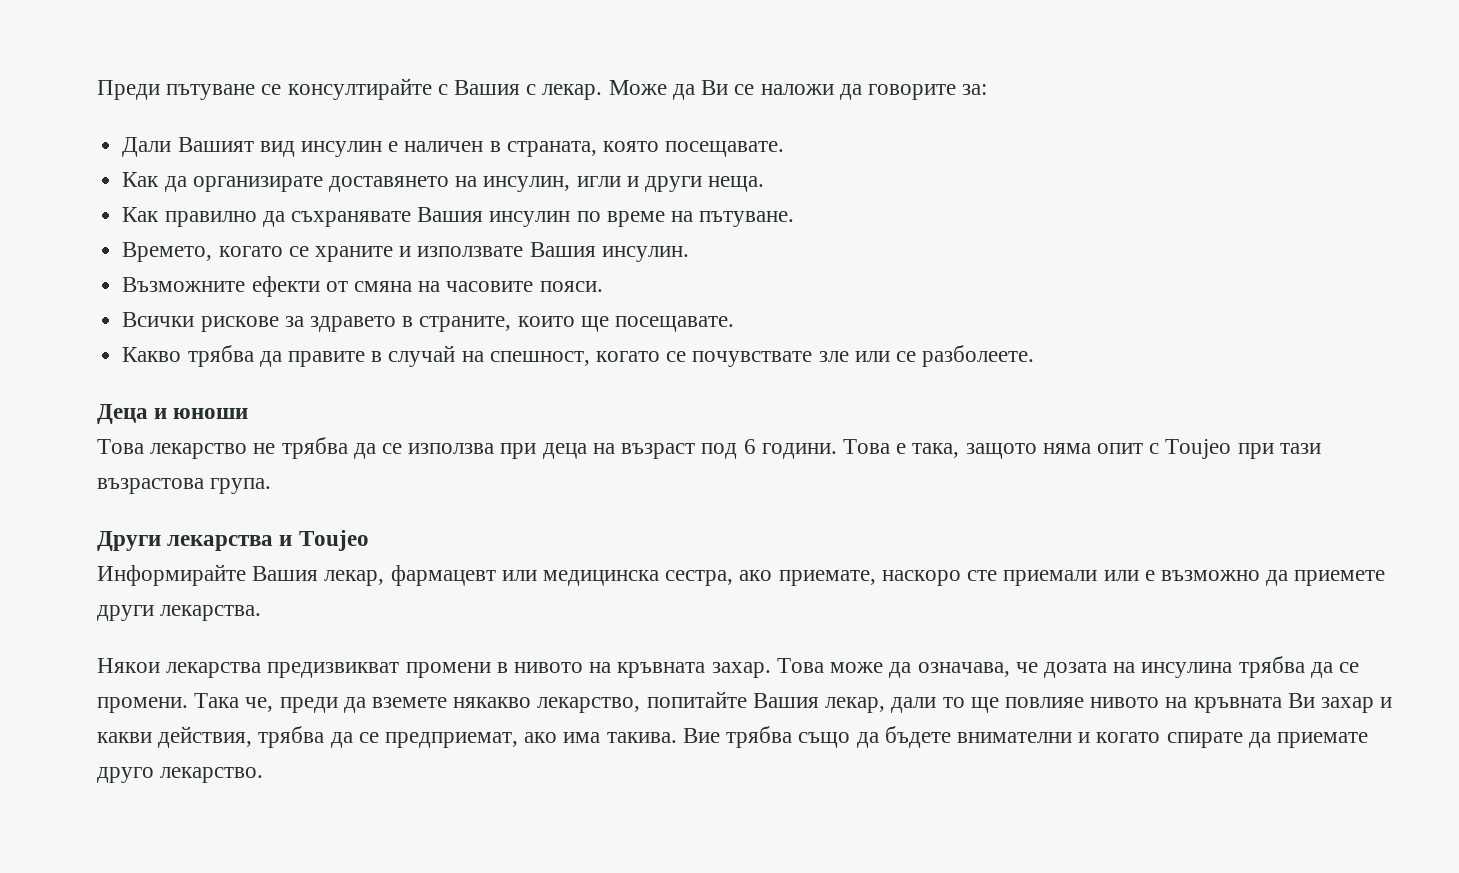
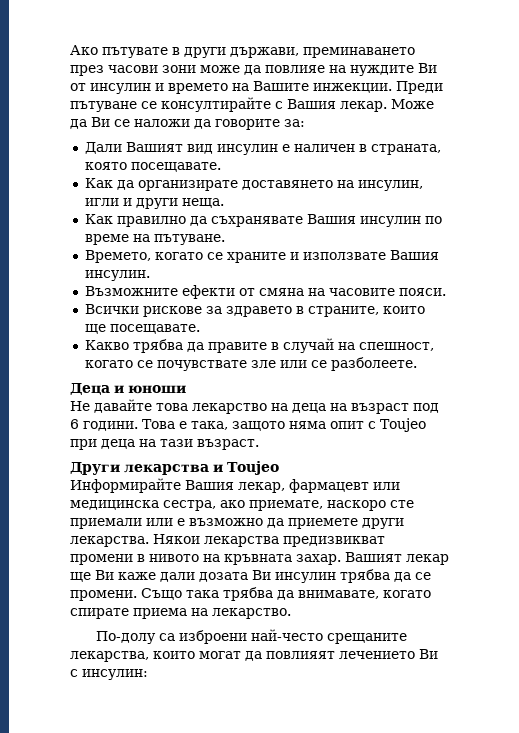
(97, 90) none -> [70,45,415,58] [70,63,437,76] [70,81,392,94] Ако пътувате в други държави, преминаването през часови зони може да повлияе на нуждите Ви от инсулин и времето на Вашите инжекции.
[526,84,537,95] с -> (336, 104) none
[97,437,537,459] Това лекарство не трябва да се използва при -> [70,399,288,414] Не давайте това лекарство на
[1279,443,1321,454] [97,478,272,494] тази възрастова група. -> [101,439,259,450] деца на тази възраст.
(262, 613) // -> (149, 541) none
[776,656,1359,678] [97,691,1393,713] [97,726,1368,748] [97,767,264,783] Това може да означава, че дозата на инсулина трябва да се промени. Така че, преди да вземете някакво лекарство, попитайте Вашия лекар, дали то ще повлияе нивото на кръвната Ви захар и какви действия, трябва да се предприемат, ако има такива. Вие трябва също да бъдете внимателни и когато спирате да приемате друго лекарство. -> [345,552,449,565] [70,569,431,583] [70,587,431,601] [70,608,291,619] [96,629,408,644] [70,649,438,662] [70,669,148,680] Вашият лекар ще Ви каже дали дозата Ви инсулин трябва да се промени. Също така трябва да внимавате, когато спирате приема на лекарство. // По-долу са изброени най-често срещаните лекарства, които могат да повлияят лечението Ви с инсулин:

